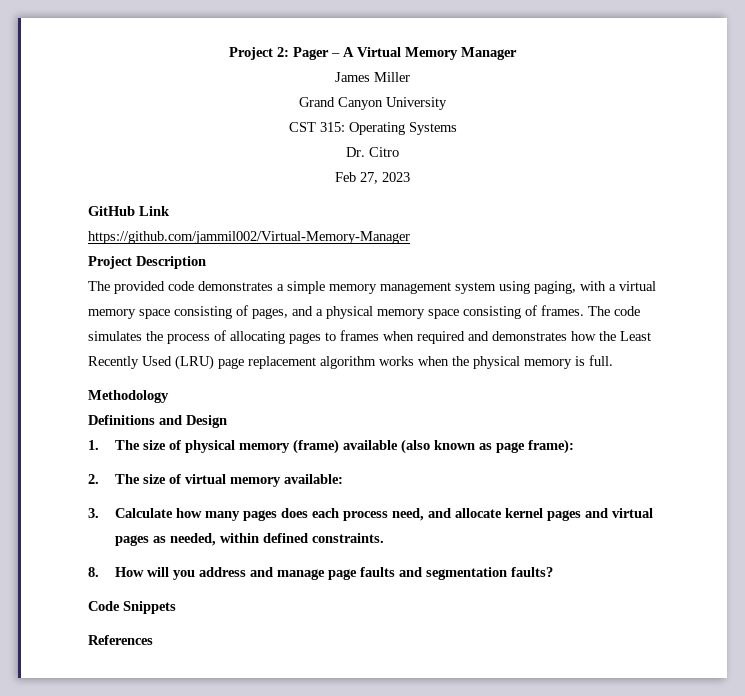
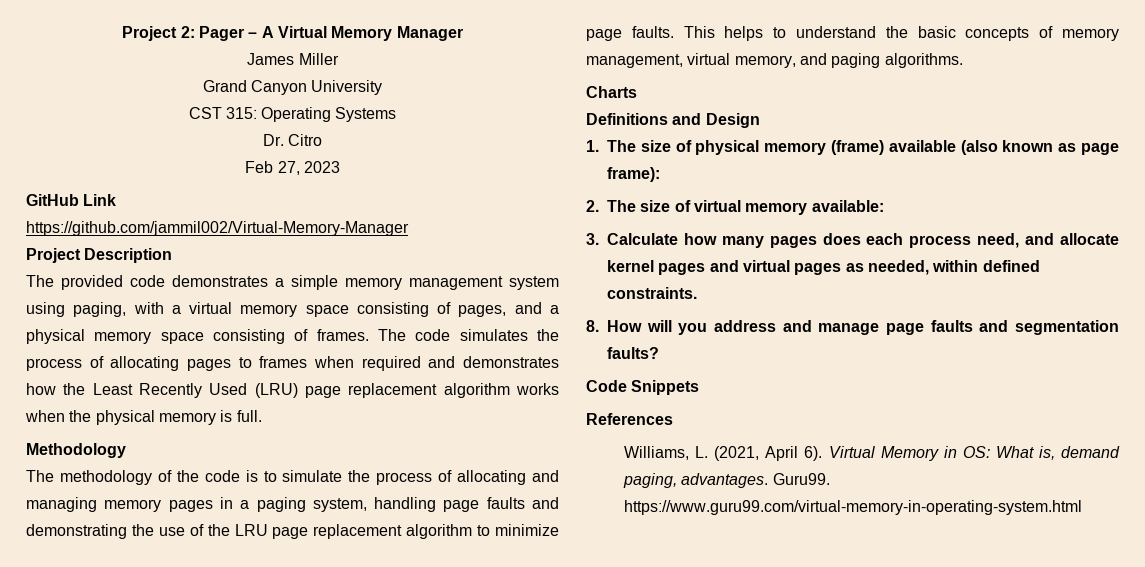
(169, 396) none -> [26,470,559,485] [26,497,560,512] [26,524,560,539] [586,26,1119,41] [586,53,963,68] [586,86,637,98] // The methodology of the code is to simulate the process of allocating and managing memory pages in a paging system, handling page faults and demonstrating the use of the LRU page replacement algorithm to minimize page faults. This helps to understand the basic concepts of memory management, virtual memory, and paging algorithms. // Charts
(153, 640) none -> [624,446,1120,461] [623,473,830,488] [624,500,1083,515] // Williams, L. (2021, April 6). Virtual Memory in OS: What is, demand paging, advantages. Guru99. https://www.guru99.com/virtual-memory-in-operating-system.html

